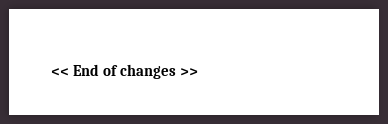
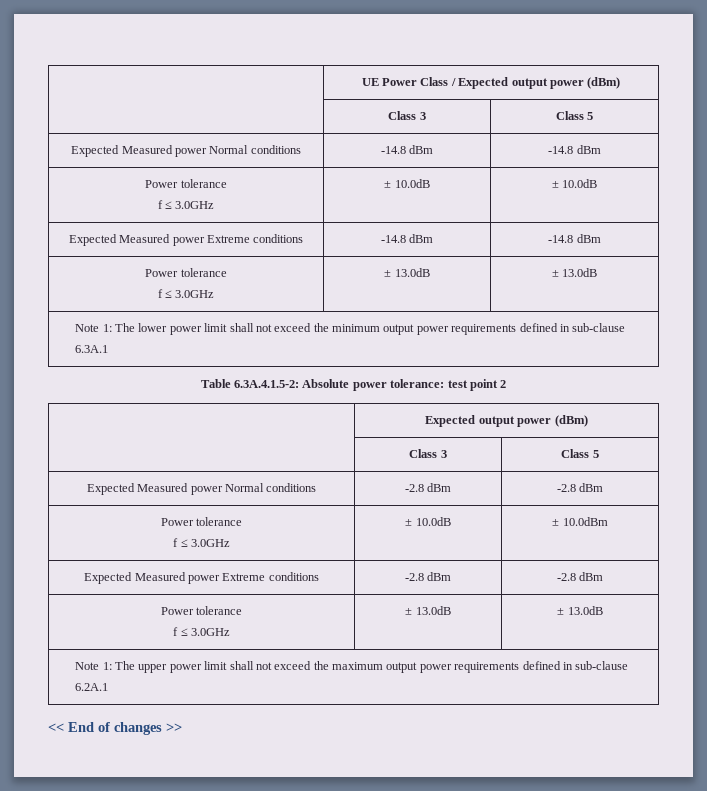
(51, 72) none -> [361,77,621,89] [388,111,426,120] [555,111,594,120] [71,145,301,157] [380,145,434,154] [548,145,601,154] [145,179,227,188] [157,200,215,209] [384,179,430,188] [551,179,598,188] [68,234,304,246] [380,234,434,243] [548,234,601,243] [145,268,227,277] [157,289,215,298] [384,268,430,277] [551,268,598,277] [75,323,626,335] [75,345,109,353] [200,379,507,391] [425,415,588,427] [409,449,447,458] [561,449,599,458] [86,483,317,495] [404,483,452,492] [556,483,604,492] [160,517,243,526] [173,538,230,547] [405,517,451,526] [552,517,608,526] [84,572,319,584] [404,572,452,581] [556,572,604,581] [160,606,243,615] [173,627,230,636] [405,606,451,615] [557,606,603,615] [75,661,629,673] [75,683,109,691] | UE Power Class / Expected output power (dBm) // | Class 3 | Class 5 // Expected Measured power Normal conditions | -14.8 dBm | -14.8 dBm // Power tolerance // f ≤ 3.0GHz | ± 10.0dB | ± 10.0dB // Expected Measured power Extreme conditions | -14.8 dBm | -14.8 dBm // Power tolerance // f ≤ 3.0GHz | ± 13.0dB | ± 13.0dB // Note 1: The lower power limit shall not exceed the minimum output power requirements defined in sub-clause 6.3A.1 // Table 6.3A.4.1.5-2: Absolute power tolerance: test point 2 // | Expected output power (dBm) // | Class 3 | Class 5 // Expected Measured power Normal conditions | -2.8 dBm | -2.8 dBm // Power tolerance // f ≤ 3.0GHz | ± 10.0dB | ± 10.0dBm // Expected Measured power Extreme conditions | -2.8 dBm | -2.8 dBm // Power tolerance // f ≤ 3.0GHz | ± 13.0dB | ± 13.0dB // Note 1: The upper power limit shall not exceed the maximum output power requirements defined in sub-clause 6.2A.1 //

